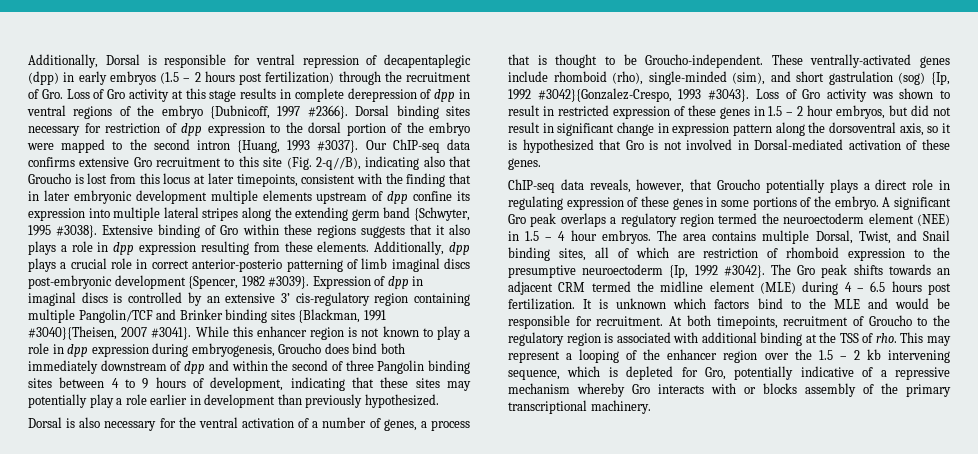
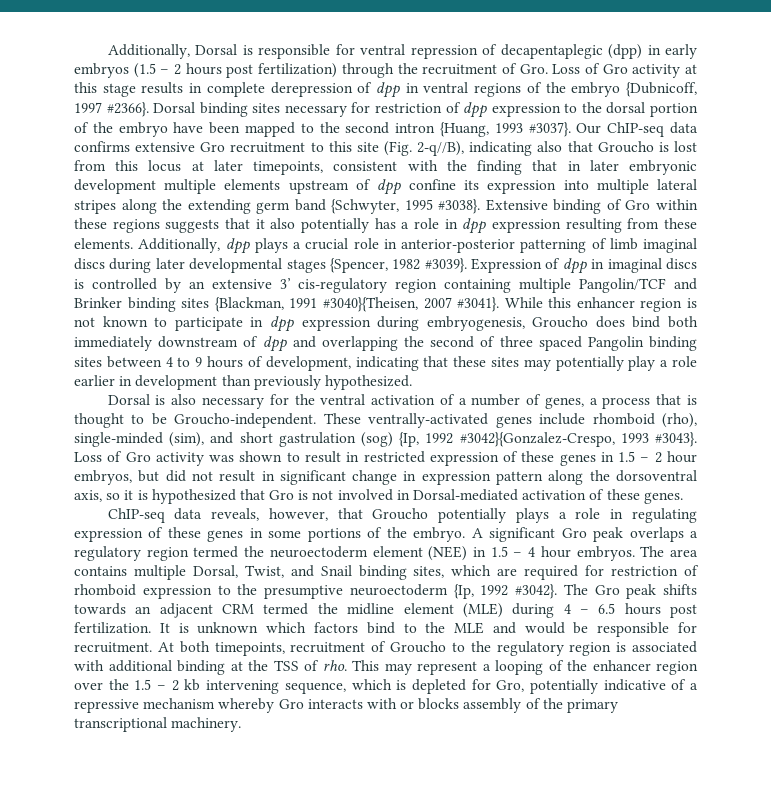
[27,143,54,150] were -> [173,122,241,134] have been
[28,241,56,255] plays -> [301,218,396,233] potentially has
[151,259,283,272] correct anterior-posterio -> [401,239,515,253] anterior-posterior
[28,275,186,289] post-embryonic development -> [109,258,326,273] during later developmental stages
[436,326,471,340] [28,343,49,354] play a role -> [174,317,243,331] participate
[231,360,268,371] within -> [321,336,398,351] overlapping
(374, 365) none -> [538,336,582,351] spaced
[875,179,908,190] direct -> (567, 515) none
[594,247,695,258] all of which are -> [451,565,605,580] which are required for

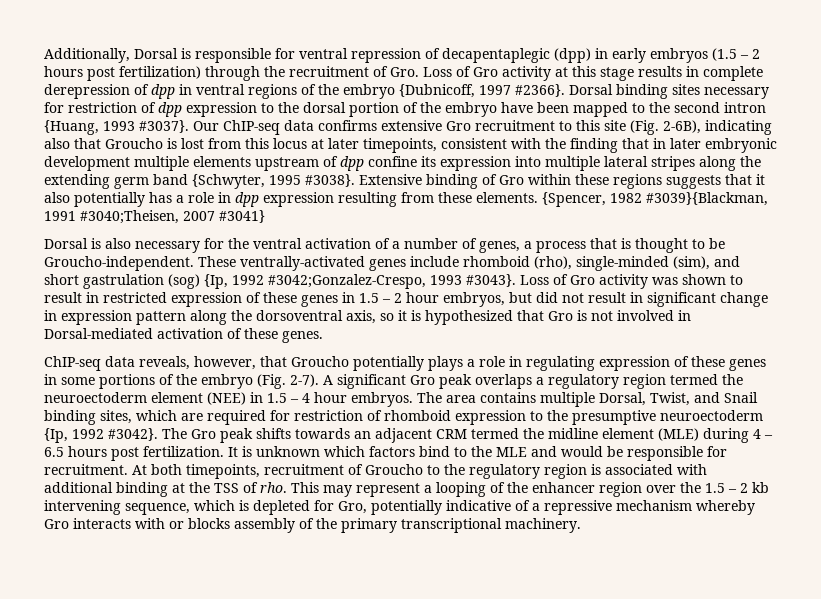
[417,141,465,156] 2-q//B), -> [663,120,701,134] 2-6B),
[138,238,697,254] [74,258,697,274] [74,278,698,293] [74,297,697,312] [74,316,699,332] [74,336,697,352] [74,356,697,371] [74,375,412,390] Additionally, dpp plays a crucial role in anterior-posterior patterning of limb imaginal discs during later developmental stages {Spencer, 1982 #3039}. Expression of dpp in imaginal discs is controlled by an extensive 3’ cis-regulatory region containing multiple Pangolin/TCF and Brinker binding sites {Blackman, 1991 #3040}{Theisen, 2007 #3041}. While this enhancer region is not known to participate in dpp expression during embryogenesis, Groucho does bind both immediately downstream of dpp and overlapping the second of three spaced Pangolin binding sites between 4 to 9 hours of development, indicating that these sites may potentially play a role earlier in development than previously hypothesized. -> [542,192,768,207] [44,210,265,224] {Spencer, 1982 #3039}{Blackman, 1991 #3040;Theisen, 2007 #3041}
[459,432,615,447] #3042}{Gonzalez-Crespo, -> [268,274,426,289] #3042;Gonzalez-Crespo,
[413,527,466,542] embryo. -> [201,374,319,389] embryo (Fig. 2-7).

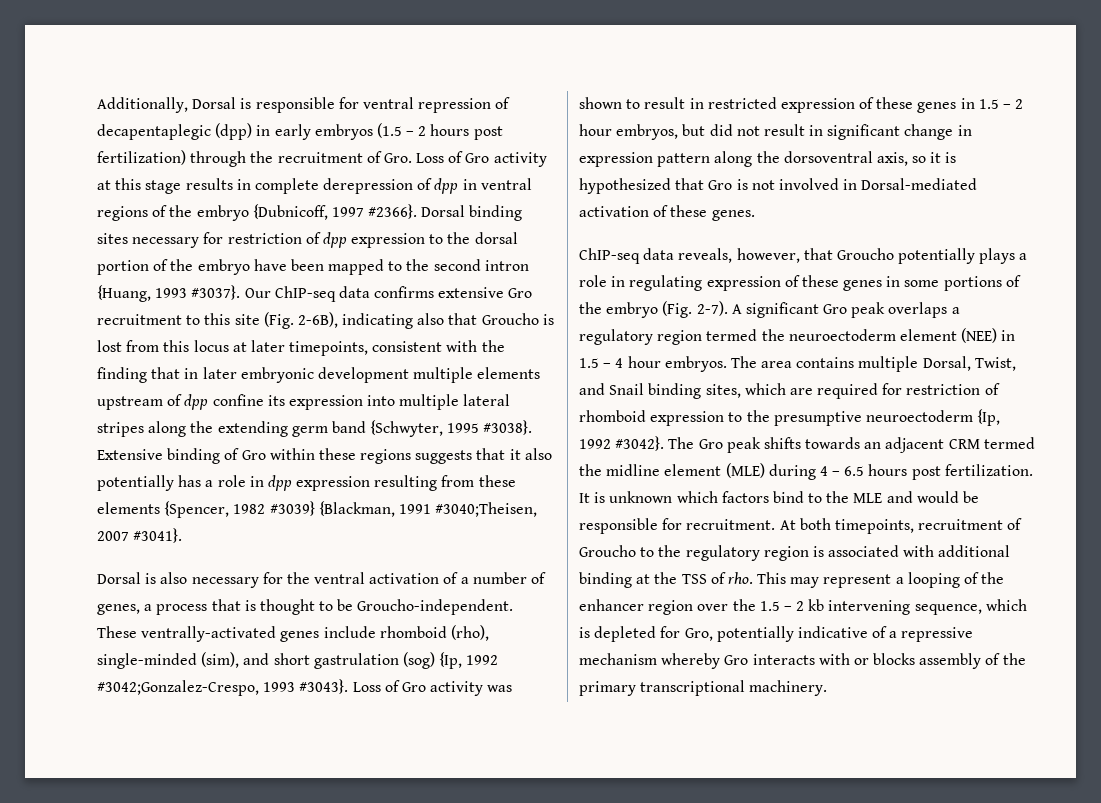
[476,192,538,203] elements. -> [97,502,160,514] elements
[646,192,768,206] #3039}{Blackman, -> [269,501,395,517] #3039} {Blackman,
[219,210,265,223] #3041} -> [133,528,183,543] #3041}.

